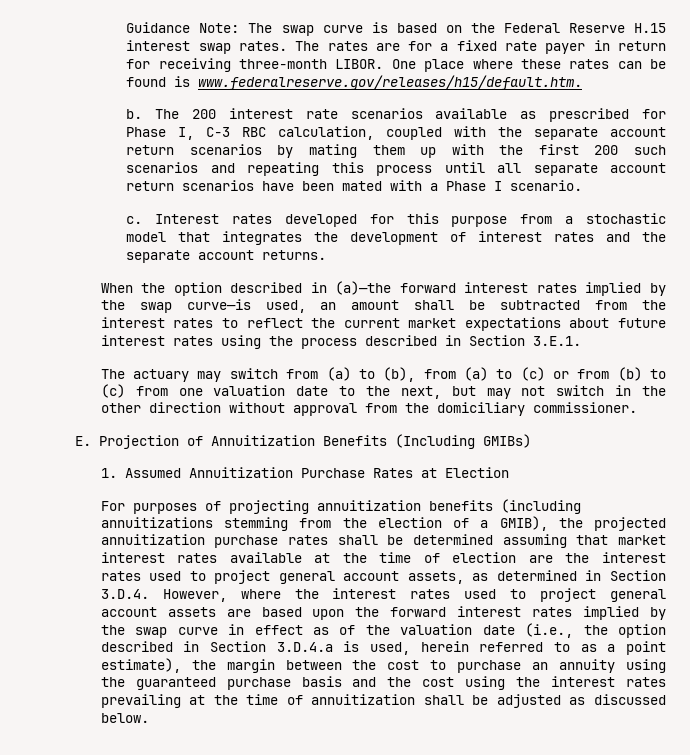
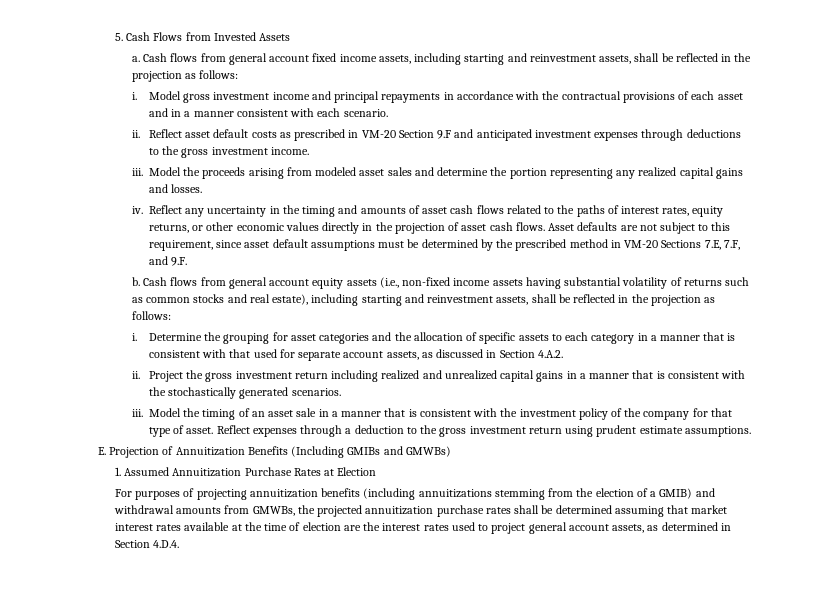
[126,22,666,36] [126,40,666,54] [126,58,666,72] [126,75,583,90] [126,108,666,122] [126,126,666,140] [126,144,666,158] [126,162,666,176] [126,180,583,191] [126,213,666,227] [126,231,666,245] [126,250,327,263] [100,281,667,296] [100,299,666,313] [100,317,666,331] [100,335,581,349] [100,367,667,382] [100,384,666,399] [100,402,637,416] Guidance Note: The swap curve is based on the Federal Reserve H.15 interest swap rates. The rates are for a fixed rate payer in return for receiving three-month LIBOR. One place where these rates can be found is www.federalreserve.gov/releases/h15/default.htm. // b. The 200 interest rate scenarios available as prescribed for Phase I, C-3 RBC calculation, coupled with the separate account return scenarios by mating them up with the first 200 such scenarios and repeating this process until all separate account return scenarios have been mated with a Phase I scenario. // c. Interest rates developed for this purpose from a stochastic model that integrates the development of interest rates and the separate account returns. // When the option described in (a)—the forward interest rates implied by the swap curve—is used, an amount shall be subtracted from the interest rates to reflect the current market expectations about future interest rates using the process described in Section 3.E.1. // The actuary may switch from (a) to (b), from (a) to (c) or from (b) to (c) from one valuation date to the next, but may not switch in the other direction without approval from the domiciliary commissioner. -> [114,32,291,41] [131,53,752,65] [131,70,239,82] [131,91,743,103] [148,108,388,117] [131,129,741,141] [148,146,309,158] [131,167,743,179] [148,184,203,193] [131,205,724,217] [148,222,731,234] [148,239,740,251] [148,256,188,266] [131,277,750,289] [131,294,716,306] [131,311,171,320] [131,332,736,344] [148,349,563,361] [131,370,745,382] [148,387,341,399] [131,408,732,420] [148,425,751,437] 5. Cash Flows from Invested Assets // a. Cash flows from general account fixed income assets, including starting and reinvestment assets, shall be reflected in the projection as follows: // i. Model gross investment income and principal repayments in accordance with the contractual provisions of each asset and in a manner consistent with each scenario. // ii. Reflect asset default costs as prescribed in VM-20 Section 9.F and anticipated investment expenses through deductions to the gross investment income. // iii. Model the proceeds arising from modeled asset sales and determine the portion representing any realized capital gains and losses. // iv. Reflect any uncertainty in the timing and amounts of asset cash flows related to the paths of interest rates, equity returns, or other economic values directly in the projection of asset cash flows. Asset defaults are not subject to this requirement, since asset default assumptions must be determined by the prescribed method in VM-20 Sections 7.E, 7.F, and 9.F. // b. Cash flows from general account equity assets (i.e., non-fixed income assets having substantial volatility of returns such as common stocks and real estate), including starting and reinvestment assets, shall be reflected in the projection as follows: // i. Determine the grouping for asset categories and the allocation of specific assets to each category in a manner that is consistent with that used for separate account assets, as discussed in Section 4.A.2. // ii. Project the gross investment return including realized and unrealized capital gains in a manner that is consistent with the stochastically generated scenarios. // iii. Model the timing of an asset sale in a manner that is consistent with the investment policy of the company for that type of asset. Reflect expenses through a deduction to the gross investment return using prudent estimate assumptions.
[483,434,532,448] GMIBs) -> [347,446,451,457] GMIBs and GMWBs)
[499,516,548,531] GMIB), -> [659,488,715,499] [113,505,295,516] GMIB) and withdrawal amounts from GMWBs,
[100,588,666,602] [100,606,666,620] [100,623,666,638] [100,641,666,655] [100,658,666,673] [100,676,666,690] [100,694,667,708] [100,713,149,723] 3.D.4. However, where the interest rates used to project general account assets are based upon the forward interest rates implied by the swap curve in effect as of the valuation date (i.e., the option described in Section 3.D.4.a is used, herein referred to as a point estimate), the margin between the cost to purchase an annuity using the guaranteed purchase basis and the cost using the interest rates prevailing at the time of annuitization shall be adjusted as discussed below. -> [153,540,180,548] 4.D.4.

